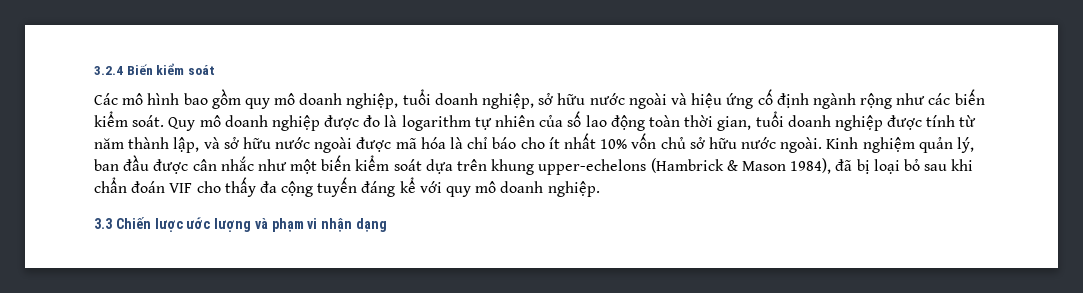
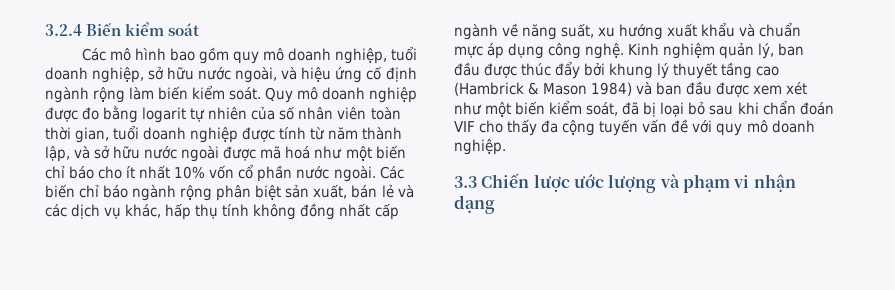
[628,93,667,109] ngoài -> [235,67,278,83] ngoài,
[896,93,951,105] như các -> [129,87,155,100] làm
[384,115,471,131] là logarithm -> [103,105,187,123] bằng logarit
[585,115,645,131] lao động -> [298,107,367,120] nhân viên
[420,137,464,149] hóa là -> [285,145,406,161] hoá như một biến
[660,137,823,153] chủ sở hữu nước ngoài. -> [238,164,404,182] [45,184,414,201] [45,203,399,220] [454,22,802,40] [454,43,625,59] cổ phần nước ngoài. Các biến chỉ báo ngành rộng phân biệt sản xuất, bán lẻ và các dịch vụ khác, hấp thụ tính không đồng nhất cấp ngành về năng suất, xu hướng xuất khẩu và chuẩn mực áp dụng công nghệ.
[192,155,832,175] cân nhắc như một biến kiểm soát dựa trên khung upper-echelons (Hambrick & Mason 1984), -> [521,61,780,79] [454,81,808,97] [454,100,619,117] thúc đẩy bởi khung lý thuyết tầng cao (Hambrick & Mason 1984) và ban đầu được xem xét như một biến kiểm soát,
[361,177,416,197] đáng kể -> [642,119,689,133] vấn đề

